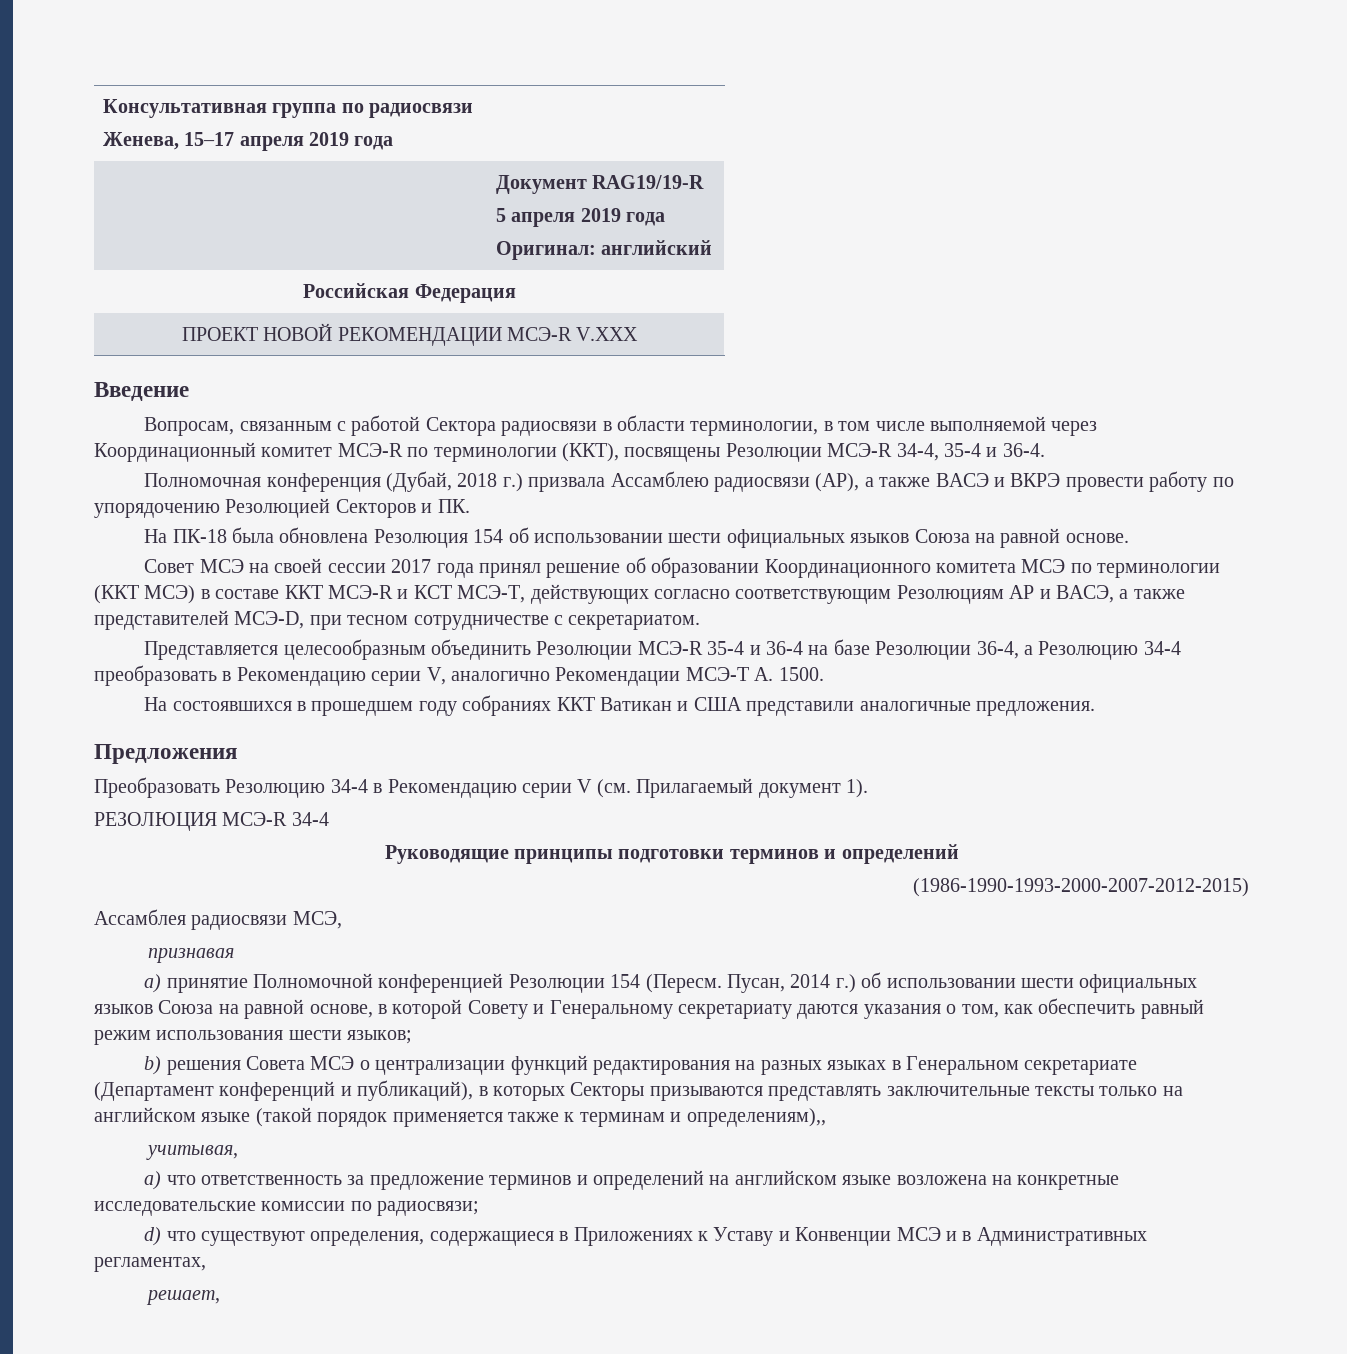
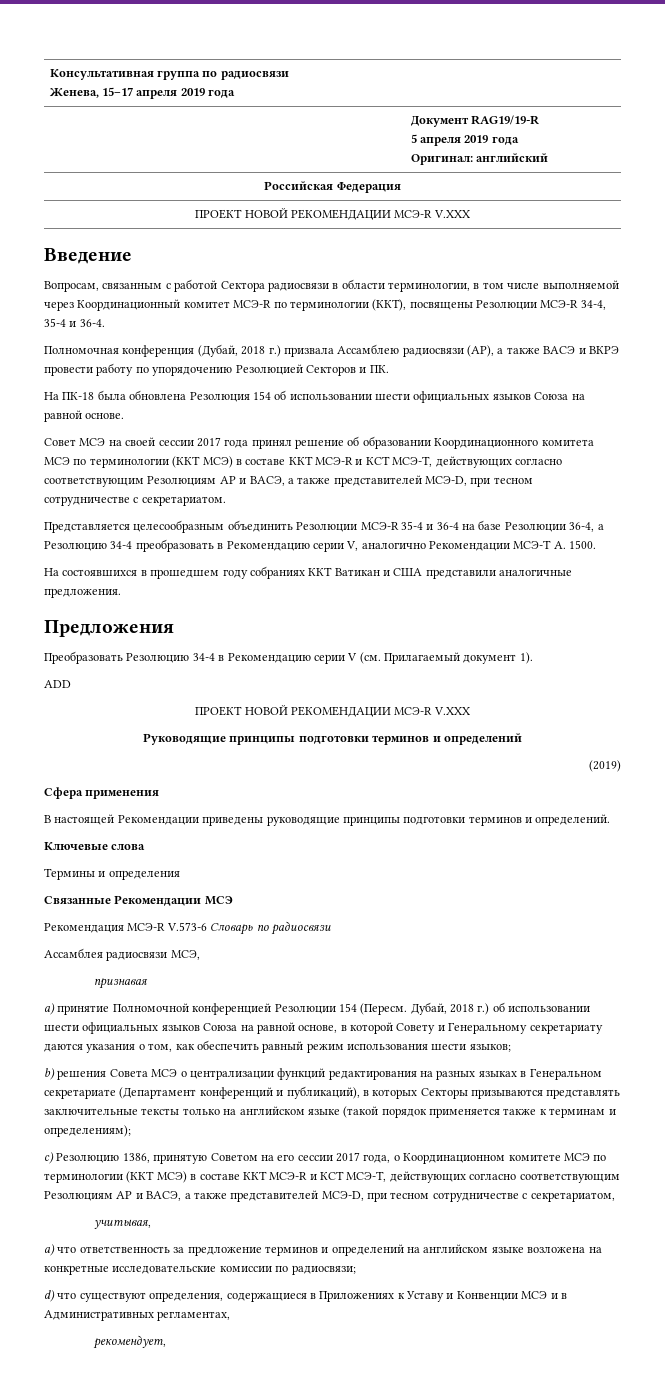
[94,812,329,831] РЕЗОЛЮЦИЯ МСЭ-R 34-4 -> [44,680,71,688] [195,705,471,717] ADD // ПРОЕКТ НОВОЙ РЕКОМЕНДАЦИИ МСЭ-R V.XXX
[913,878,1249,897] (1986-1990-1993-2000-2007-2012-2015) -> [589,760,621,772] [44,787,160,799] [44,814,611,826] [44,842,146,851] [44,868,180,880] [44,895,233,907] [44,921,331,935] (2019) // Сфера применения // В настоящей Рекомендации приведены руководящие принципы подготовки терминов и определений. // Ключевые слова // Термины и определения // Связанные Рекомендации МСЭ // Рекомендация МСЭ-R V.573-6 Словарь по радиосвязи
[727,974,831,993] Пусан, 2014 -> [410,1002,474,1015] Дубай, 2018
[686,1108,826,1127] определениям),, -> [44,1125,131,1137] [44,1152,607,1164] [44,1171,620,1183] [44,1190,615,1202] определениям); // с) Резолюцию 1386, принятую Советом на его сессии 2017 года, о Координационном комитете МСЭ по терминологии (ККТ МСЭ) в составе ККТ МСЭ-R и КСТ МСЭ-Т, действующих согласно соответствующим Резолюциям АР и ВАСЭ, а также представителей МСЭ-D, при тесном сотрудничестве с секретариатом,
[145,1290,220,1305] решает, -> [92,1335,166,1349] рекомендует,

